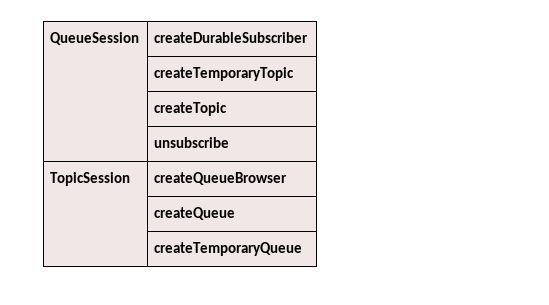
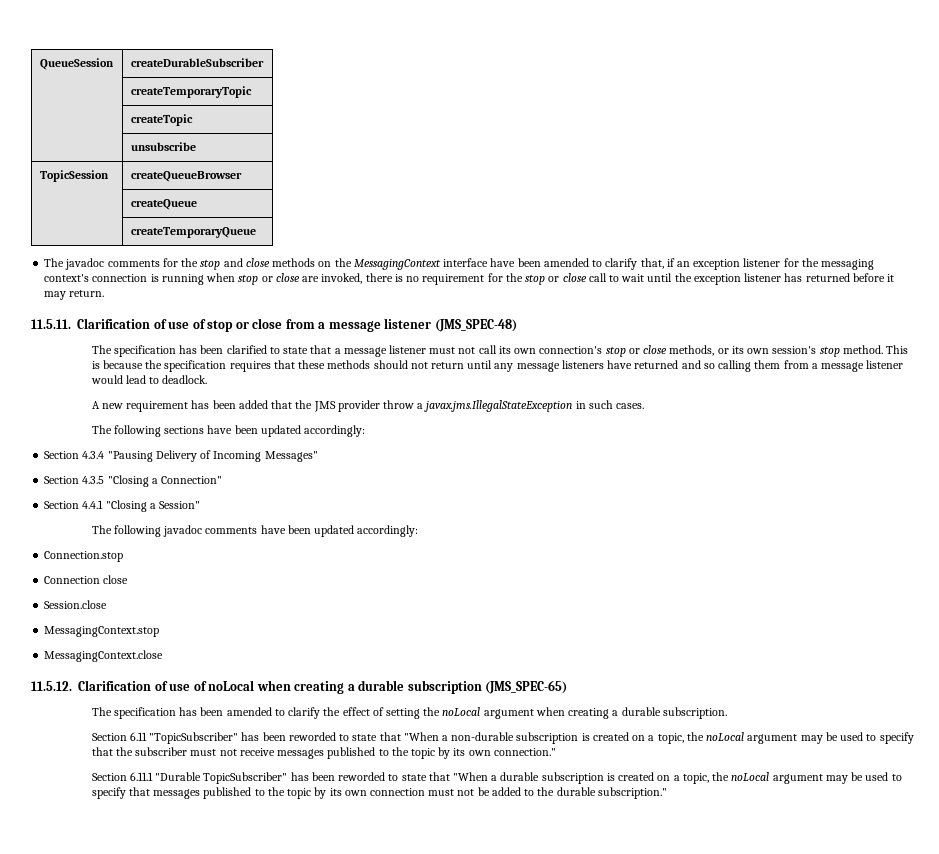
(303, 249) none -> [44,258,875,270] [44,273,895,285] [44,290,105,300] [31,318,517,332] [91,345,909,357] [91,360,904,372] [90,375,208,384] [91,400,645,412] [91,425,366,437] [44,450,318,462] [44,475,223,487] [44,500,201,512] [91,525,419,537] [44,551,124,562] [44,575,129,584] [44,600,108,609] [44,626,160,637] [44,650,164,662] [31,680,568,694] [91,707,727,719] [91,732,914,744] [91,747,556,759] [91,772,902,784] [91,787,667,799] // The javadoc comments for the stop and close methods on the MessagingContext interface have been amended to clarify that, if an exception listener for the messaging context's connection is running when stop or close are invoked, there is no requirement for the stop or close call to wait until the exception listener has returned before it may return. // 11.5.11. Clarification of use of stop or close from a message listener (JMS_SPEC-48) // The specification has been clarified to state that a message listener must not call its own connection's stop or close methods, or its own session's stop method. This is because the specification requires that these methods should not return until any message listeners have returned and so calling them from a message listener would lead to deadlock. // A new requirement has been added that the JMS provider throw a javax.jms.IllegalStateException in such cases. // The following sections have been updated accordingly: // Section 4.3.4 "Pausing Delivery of Incoming Messages" // Section 4.3.5 "Closing a Connection" // Section 4.4.1 "Closing a Session" // The following javadoc comments have been updated accordingly: // Connection.stop // Connection close // Session.close // MessagingContext.stop // MessagingContext.close // 11.5.12. Clarification of use of noLocal when creating a durable subscription (JMS_SPEC-65) // The specification has been amended to clarify the effect of setting the noLocal argument when creating a durable subscription. // Section 6.11 "TopicSubscriber" has been reworded to state that "When a non-durable subscription is created on a topic, the noLocal argument may be used to specify that the subscriber must not receive messages published to the topic by its own connection." // Section 6.11.1 "Durable TopicSubscriber" has been reworded to state that "When a durable subscription is created on a topic, the noLocal argument may be used to specify that messages published to the topic by its own connection must not be added to the durable subscription."

